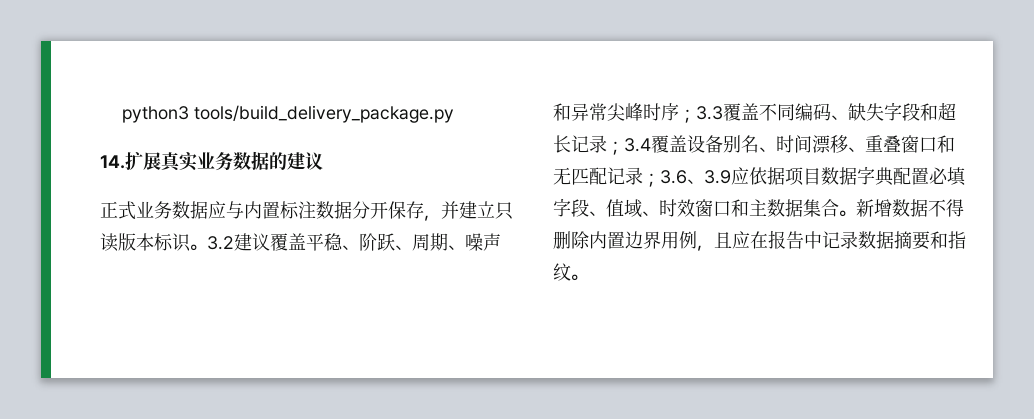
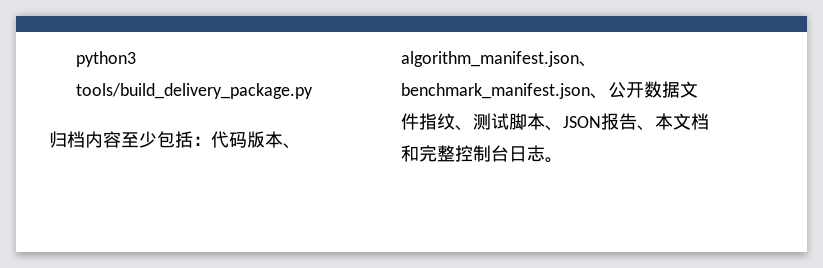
[100,151,323,172] [100,201,513,221] [100,233,501,252] [553,102,956,123] [553,135,955,155] [553,166,967,187] [553,198,964,218] [553,230,966,251] [553,263,571,281] 14.扩展真实业务数据的建议 // 正式业务数据应与内置标注数据分开保存，并建立只读版本标识。3.2建议覆盖平稳、阶跃、周期、噪声和异常尖峰时序；3.3覆盖不同编码、缺失字段和超长记录；3.4覆盖设备别名、时间漂移、重叠窗口和无匹配记录；3.6、3.9应依据项目数据字典配置必填字段、值域、时效窗口和主数据集合。新增数据不得删除内置边界用例，且应在报告中记录数据摘要和指纹 -> [49,131,301,149] [401,51,597,67] [401,81,698,99] [401,113,709,131] [401,145,545,162] 归档内容至少包括：代码版本、algorithm_manifest.json、benchmark_manifest.json、公开数据文件指纹、测试脚本、JSON报告、本文档和完整控制台日志

